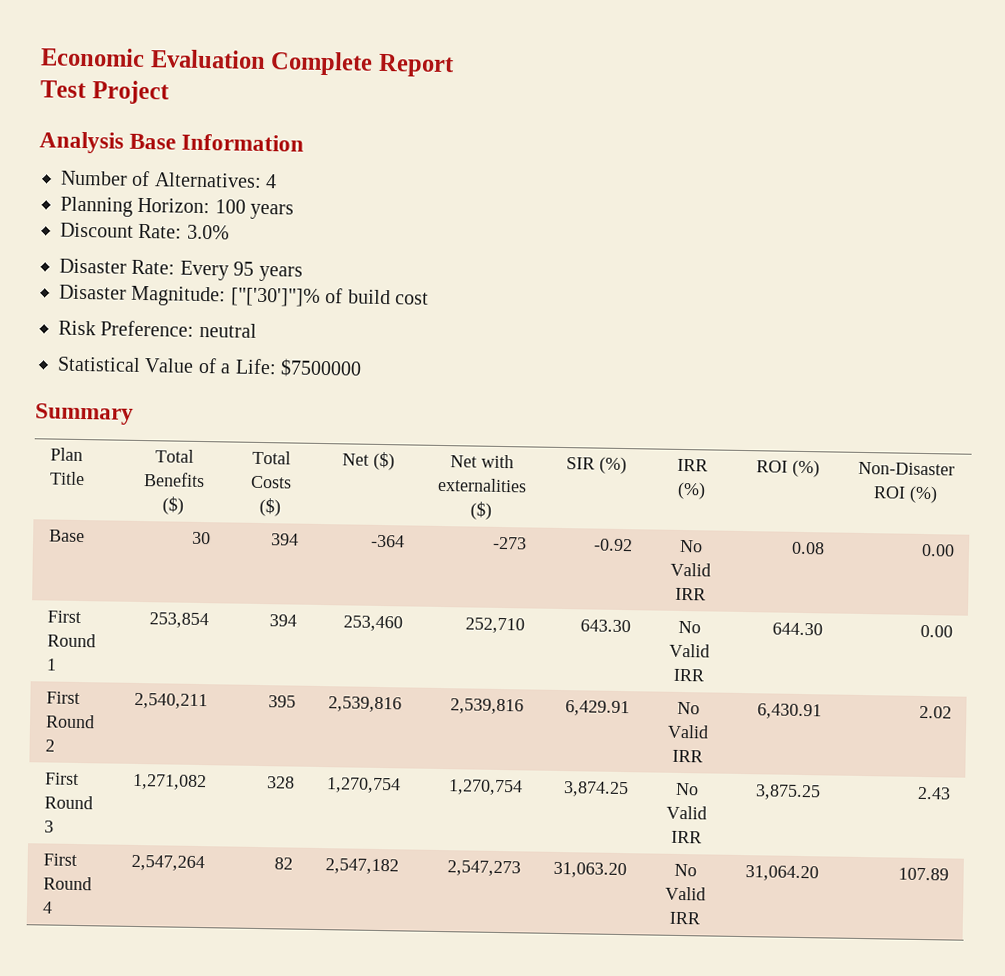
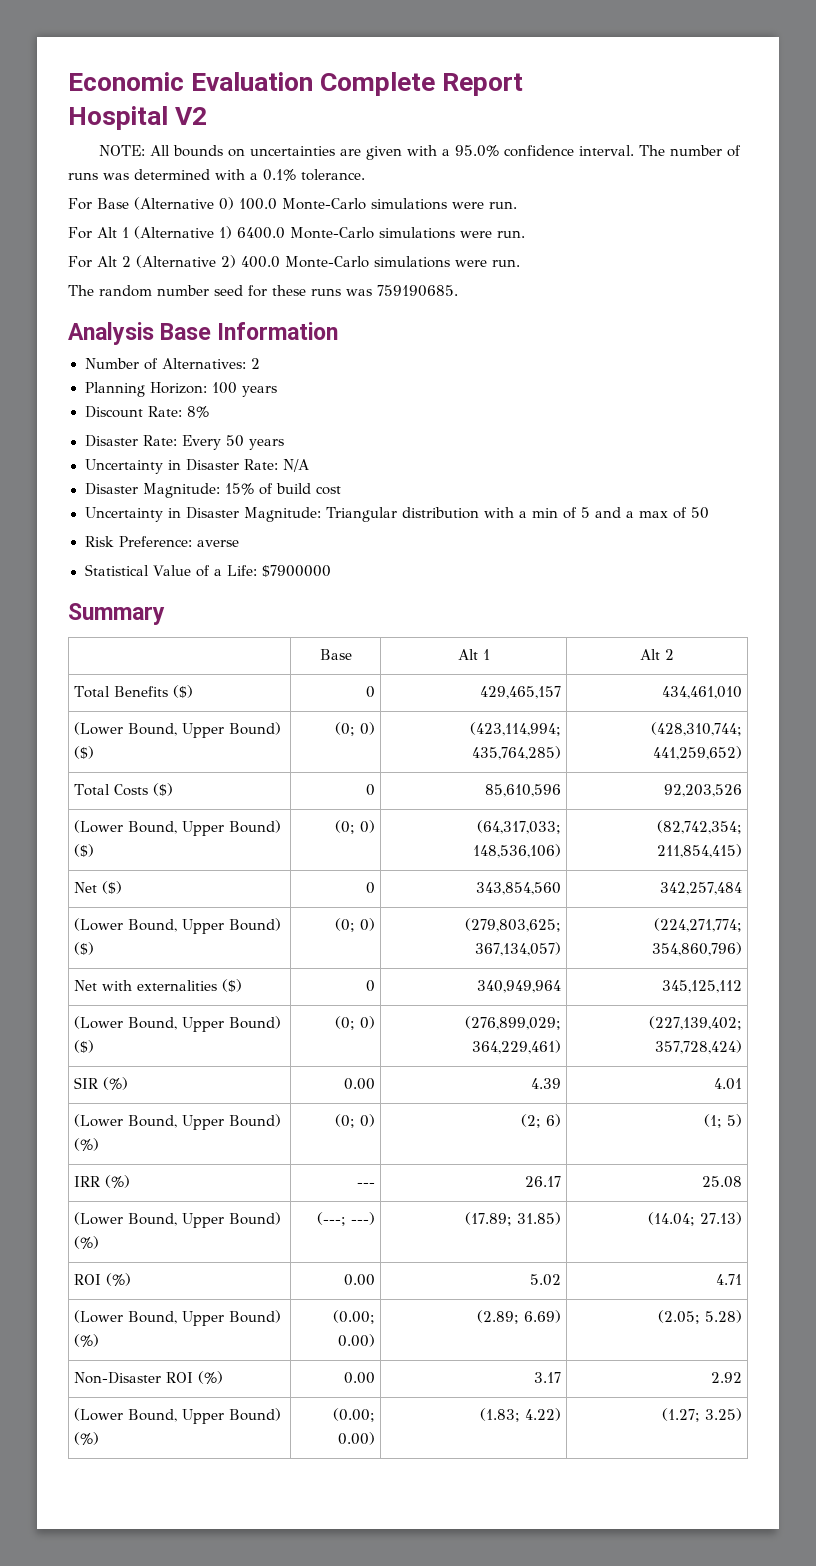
[40,80,170,105] Test Project -> [68,106,208,130] [99,145,742,160] [68,169,365,181] [68,197,517,210] [68,226,525,239] [68,255,520,268] [68,285,458,297] Hospital V2 // NOTE: All bounds on uncertainties are given with a 95.0% confidence interval. The number of runs was determined with a 0.1% tolerance. // For Base (Alternative 0) 100.0 Monte-Carlo simulations were run. // For Alt 1 (Alternative 1) 6400.0 Monte-Carlo simulations were run. // For Alt 2 (Alternative 2) 400.0 Monte-Carlo simulations were run. // The random number seed for these runs was 759190685.
[265,174,278,189] 4 -> [250,358,260,369] 2
[186,224,230,240] 3.0% -> [186,406,209,418] 8%
[233,261,303,282] [59,284,321,307] 95 years // Disaster Magnitude: ["['30']"]% -> [225,435,284,450] [84,459,309,474] [84,483,254,498] 50 years // Uncertainty in Disaster Rate: N/A // Disaster Magnitude: 15%
(429, 298) none -> [84,507,710,522] // Uncertainty in Disaster Magnitude: Triangular distribution with a min of 5 and a max of 50
[198,322,257,338] neutral -> [196,540,239,547] averse
[280,358,362,378] $7500000 -> [262,565,332,577] $7900000
[49,447,83,462] [48,471,85,486] [154,449,194,463] [142,472,205,488] [162,496,184,515] [251,450,291,465] [249,475,292,489] [259,497,281,517] [341,451,395,471] [450,454,514,469] [436,477,527,493] [470,501,492,520] [565,456,627,475] [676,458,708,472] [677,481,706,500] [756,459,820,478] [857,461,955,476] [873,485,938,504] [48,529,85,543] [192,531,212,545] [271,533,300,546] [371,534,406,548] [492,536,528,550] [593,538,634,552] [678,539,703,553] [669,562,711,577] [674,587,706,601] [791,541,826,555] [921,543,956,557] [46,610,81,624] [46,633,96,648] [45,658,57,671] [149,612,210,629] [269,614,298,627] [343,615,404,632] [465,617,526,634] [580,619,632,633] [677,620,701,634] [668,643,710,658] [672,668,705,682] [772,622,824,636] [920,624,954,638] [45,691,80,705] [44,714,95,729] [44,739,55,752] [134,692,209,710] [268,695,297,708] [328,696,403,713] [450,698,525,715] [565,700,631,717] [676,701,700,715] [666,724,709,739] [671,749,703,763] [757,703,823,720] [919,705,953,719] [44,772,79,786] [43,795,93,810] [43,820,54,833] [132,773,208,791] [266,776,296,789] [326,777,402,794] [448,779,524,796] [563,781,630,798] [674,782,699,796] [665,805,707,820] [670,830,702,844] [755,784,822,801] [917,786,952,800] [42,853,77,866] [42,876,92,891] [41,901,53,914] [131,854,206,872] [274,857,294,870] [325,858,400,875] [447,860,522,877] [553,861,628,879] [673,863,697,877] [664,886,706,901] [668,911,700,925] [745,865,820,882] [898,867,950,881] Plan Title | Total Benefits ($) | Total Costs ($) | Net ($) | Net with externalities ($) | SIR (%) | IRR (%) | ROI (%) | Non-Disaster ROI (%) // Base | 30 | 394 | -364 | -273 | -0.92 | No Valid IRR | 0.08 | 0.00 // First Round 1 | 253,854 | 394 | 253,460 | 252,710 | 643.30 | No Valid IRR | 644.30 | 0.00 // First Round 2 | 2,540,211 | 395 | 2,539,816 | 2,539,816 | 6,429.91 | No Valid IRR | 6,430.91 | 2.02 // First Round 3 | 1,271,082 | 328 | 1,270,754 | 1,270,754 | 3,874.25 | No Valid IRR | 3,875.25 | 2.43 // First Round 4 | 2,547,264 | 82 | 2,547,182 | 2,547,273 | 31,063.20 | No Valid IRR | 31,064.20 | 107.89 -> [319,649,352,660] [457,649,490,660] [640,649,675,660] [74,685,194,698] [365,686,375,698] [479,686,561,699] [661,686,742,699] [74,722,282,738] [74,746,95,759] [334,722,375,736] [469,722,561,736] [471,746,561,760] [650,722,742,736] [652,746,742,760] [74,783,174,796] [365,784,375,796] [484,784,561,797] [663,784,742,797] [74,820,282,836] [74,844,95,857] [334,820,375,834] [476,820,561,834] [472,844,561,858] [656,820,742,834] [656,844,742,858] [74,881,123,894] [365,882,375,894] [475,882,561,895] [659,882,742,895] [74,918,282,934] [74,942,95,955] [334,918,375,932] [464,918,561,932] [474,942,561,956] [653,918,742,932] [651,942,742,956] [74,979,243,992] [365,980,375,992] [476,980,561,993] [661,980,742,993] [74,1016,282,1032] [74,1040,95,1053] [334,1016,375,1030] [464,1016,561,1030] [471,1040,561,1054] [648,1016,742,1030] [654,1040,742,1054] [74,1077,129,1090] [343,1078,375,1090] [530,1078,561,1089] [713,1078,742,1090] [74,1114,282,1130] [74,1138,100,1151] [334,1114,375,1128] [520,1114,561,1128] [703,1114,742,1128] [74,1175,131,1188] [356,1182,375,1187] [524,1176,561,1187] [701,1176,742,1188] [74,1212,282,1228] [74,1236,100,1249] [316,1212,375,1226] [464,1212,561,1226] [647,1212,742,1226] [74,1273,132,1286] [343,1274,375,1286] [529,1274,561,1286] [715,1274,742,1285] [74,1310,282,1326] [74,1334,100,1347] [332,1310,375,1324] [337,1334,375,1347] [476,1310,561,1324] [657,1310,742,1324] [74,1371,224,1384] [343,1372,375,1384] [533,1372,561,1383] [710,1372,742,1383] [74,1408,282,1424] [74,1432,100,1445] [332,1408,375,1422] [337,1432,375,1445] [479,1408,561,1422] [661,1408,742,1422] | Base | Alt 1 | Alt 2 // Total Benefits ($) | 0 | 429,465,157 | 434,461,010 // (Lower Bound, Upper Bound) ($) | (0; 0) | (423,114,994; 435,764,285) | (428,310,744; 441,259,652) // Total Costs ($) | 0 | 85,610,596 | 92,203,526 // (Lower Bound, Upper Bound) ($) | (0; 0) | (64,317,033; 148,536,106) | (82,742,354; 211,854,415) // Net ($) | 0 | 343,854,560 | 342,257,484 // (Lower Bound, Upper Bound) ($) | (0; 0) | (279,803,625; 367,134,057) | (224,271,774; 354,860,796) // Net with externalities ($) | 0 | 340,949,964 | 345,125,112 // (Lower Bound, Upper Bound) ($) | (0; 0) | (276,899,029; 364,229,461) | (227,139,402; 357,728,424) // SIR (%) | 0.00 | 4.39 | 4.01 // (Lower Bound, Upper Bound) (%) | (0; 0) | (2; 6) | (1; 5) // IRR (%) | --- | 26.17 | 25.08 // (Lower Bound, Upper Bound) (%) | (---; ---) | (17.89; 31.85) | (14.04; 27.13) // ROI (%) | 0.00 | 5.02 | 4.71 // (Lower Bound, Upper Bound) (%) | (0.00; 0.00) | (2.89; 6.69) | (2.05; 5.28) // Non-Disaster ROI (%) | 0.00 | 3.17 | 2.92 // (Lower Bound, Upper Bound) (%) | (0.00; 0.00) | (1.83; 4.22) | (1.27; 3.25)

